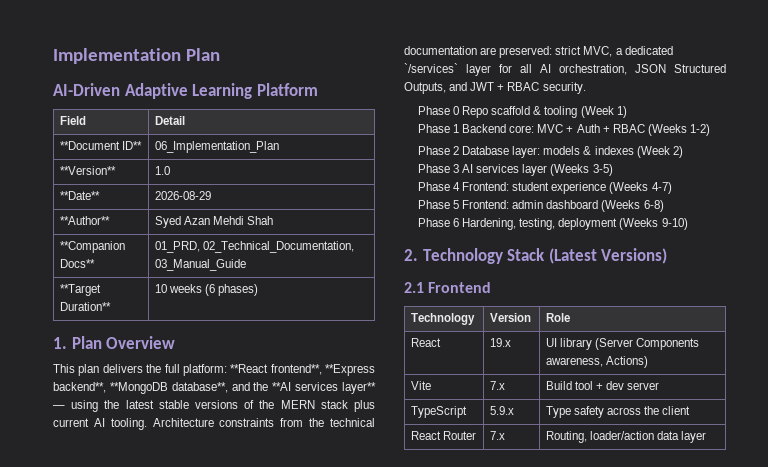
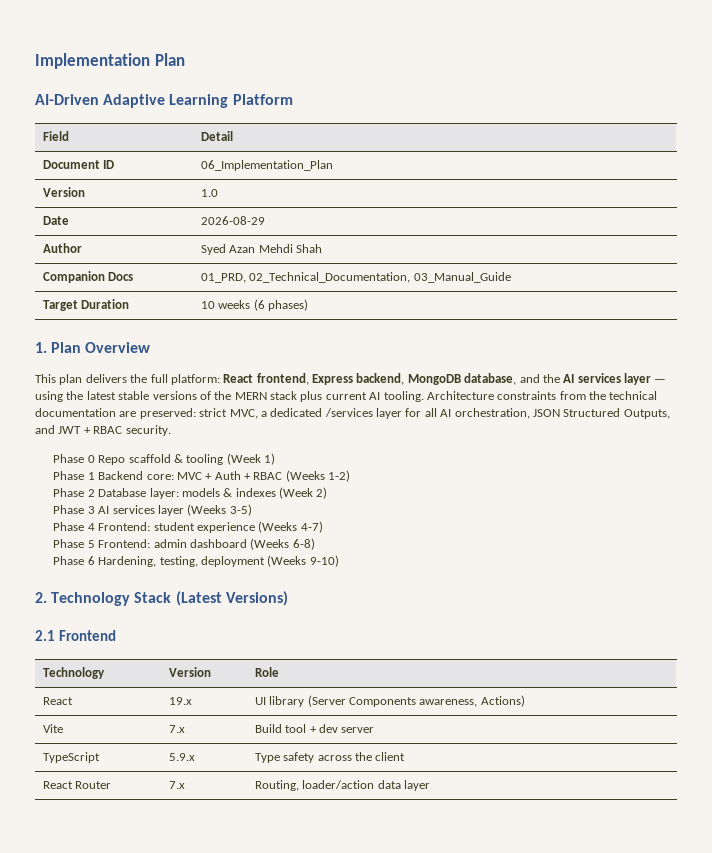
[60,141,143,150] **Document ID** -> [42,160,115,169] Document ID
[60,166,117,175] **Version** -> [42,187,85,197] Version
[60,191,101,200] **Date** -> [42,216,69,225] Date
[60,216,111,225] **Author** -> [42,243,82,253] Author
[60,241,126,253] [60,259,96,268] **Companion Docs** -> [42,271,134,283] Companion Docs
[60,284,102,296] [60,302,112,311] **Target Duration** -> [42,299,130,311] Target Duration
[230,364,375,376] [53,382,376,394] **React frontend**, **Express backend**, **MongoDB database**, and the **AI services layer** -> [223,373,651,385] React frontend, Express backend, MongoDB database, and the AI services layer
[404,63,458,73] `/services` -> [324,408,373,417] /services

